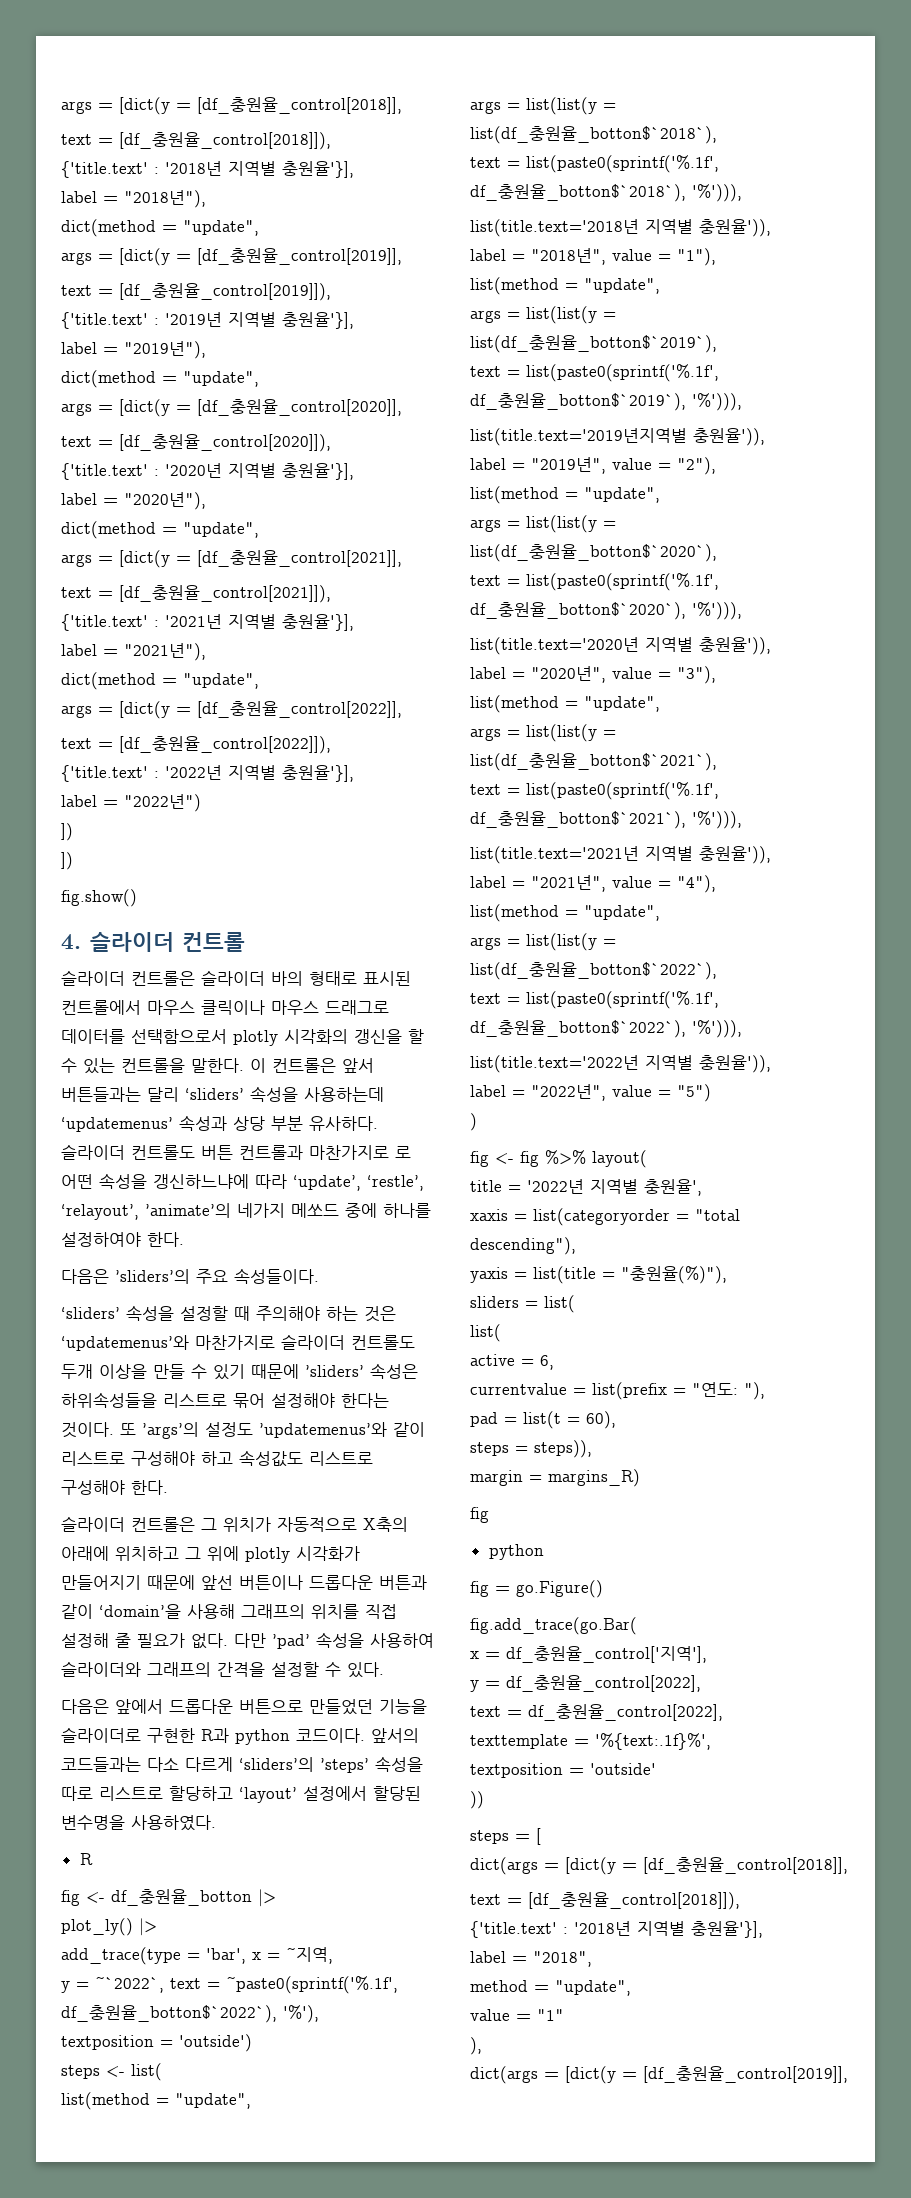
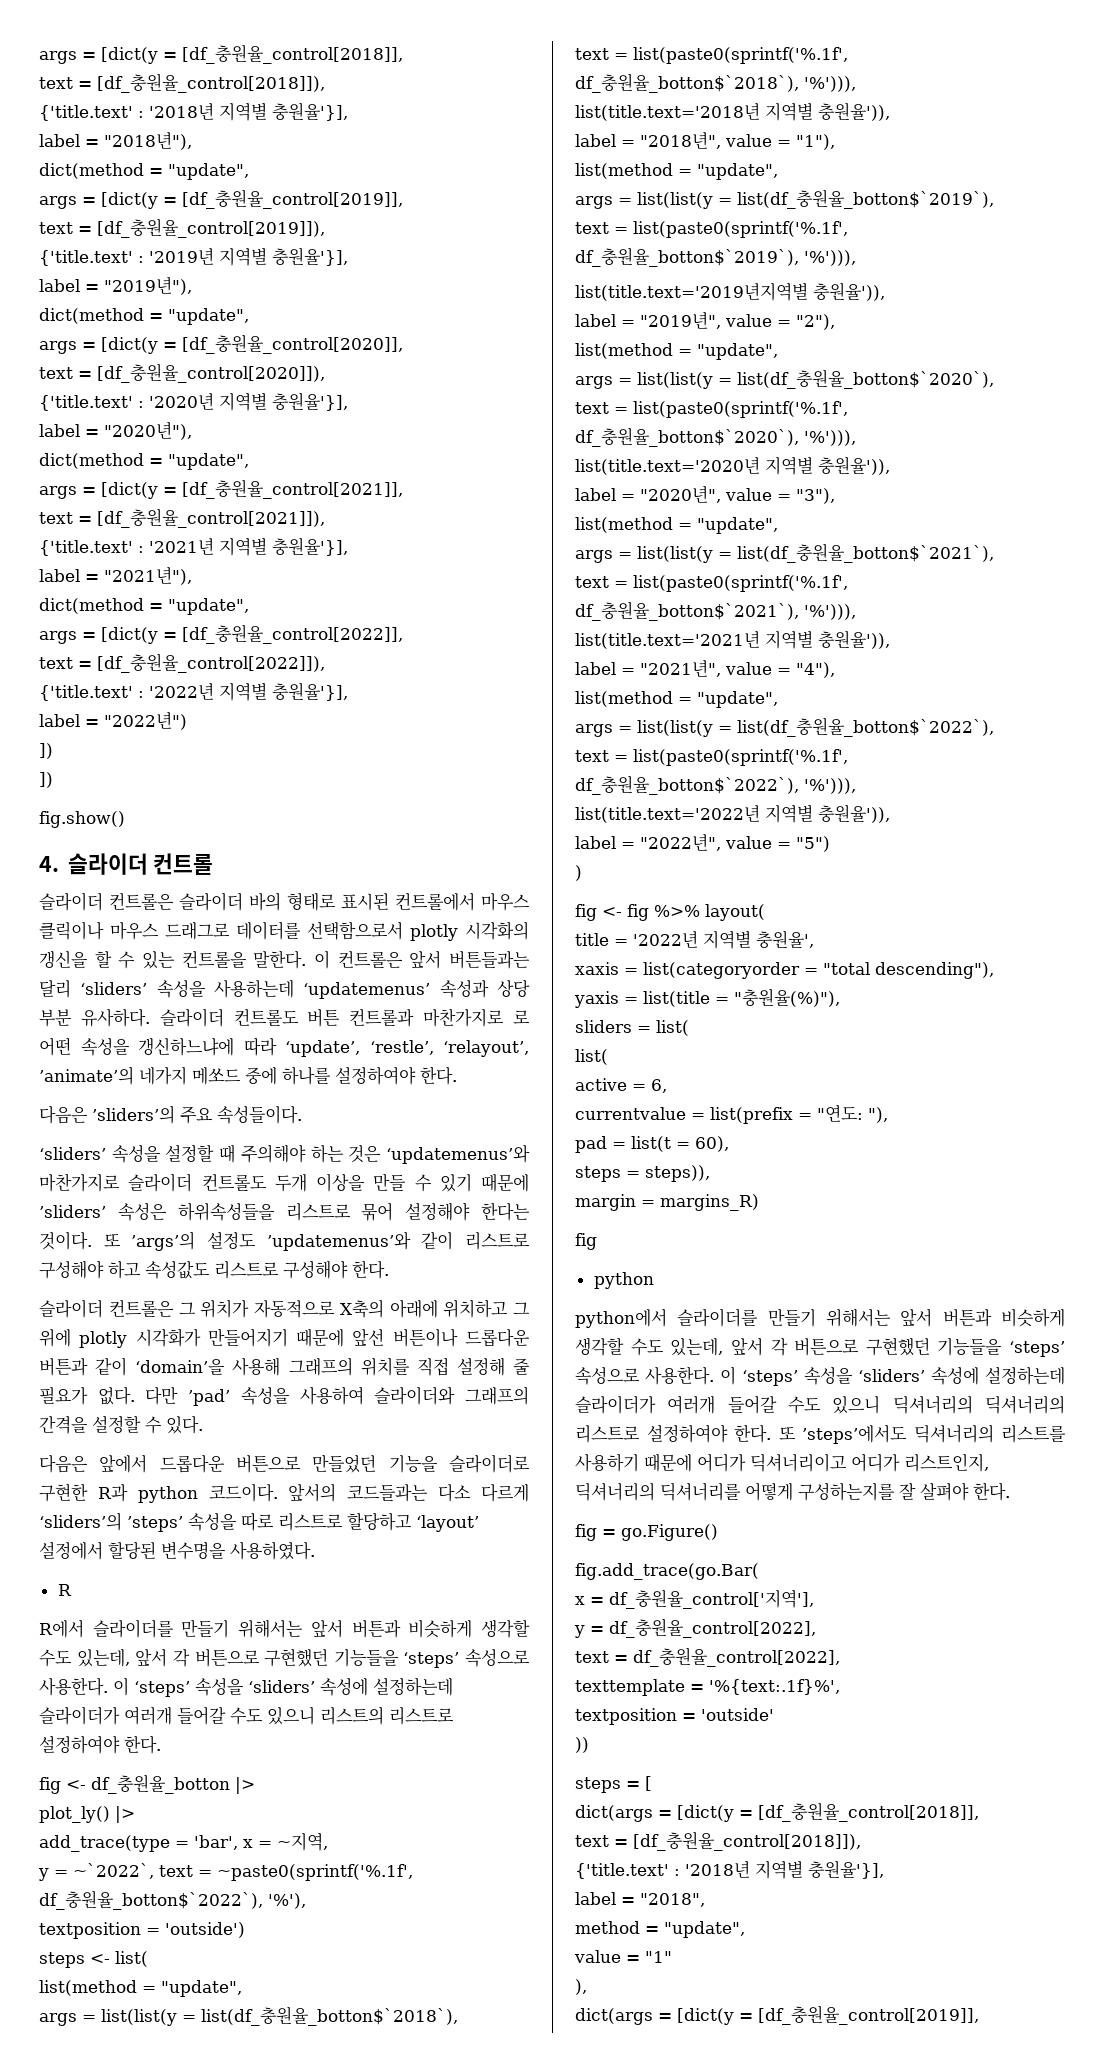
(93, 1859) none -> [39,1619,530,1638] [39,1648,530,1668] [39,1677,453,1697] [39,1706,454,1725] [39,1735,161,1754] // R에서 슬라이더를 만들기 위해서는 앞서 버튼과 비슷하게 생각할 수도 있는데, 앞서 각 버튼으로 구현했던 기능들을 ‘steps’ 속성으로 사용한다. 이 ‘steps’ 속성을 ‘sliders’ 속성에 설정하는데 슬라이더가 여러개 들어갈 수도 있으니 리스트의 리스트로 설정하여야 한다.
(544, 1552) none -> [575,1308,1065,1328] [575,1337,1065,1357] [575,1366,1065,1386] [575,1395,1065,1414] [575,1424,1066,1444] [575,1453,989,1472] [575,1482,1010,1501] // python에서 슬라이더를 만들기 위해서는 앞서 버튼과 비슷하게 생각할 수도 있는데, 앞서 각 버튼으로 구현했던 기능들을 ‘steps’ 속성으로 사용한다. 이 ‘steps’ 속성을 ‘sliders’ 속성에 설정하는데 슬라이더가 여러개 들어갈 수도 있으니 딕셔너리의 딕셔너리의 리스트로 설정하여야 한다. 또 ’steps’에서도 딕셔너리의 리스트를 사용하기 때문에 어디가 딕셔너리이고 어디가 리스트인지, 딕셔너리의 딕셔너리를 어떻게 구성하는지를 잘 살펴야 한다.

